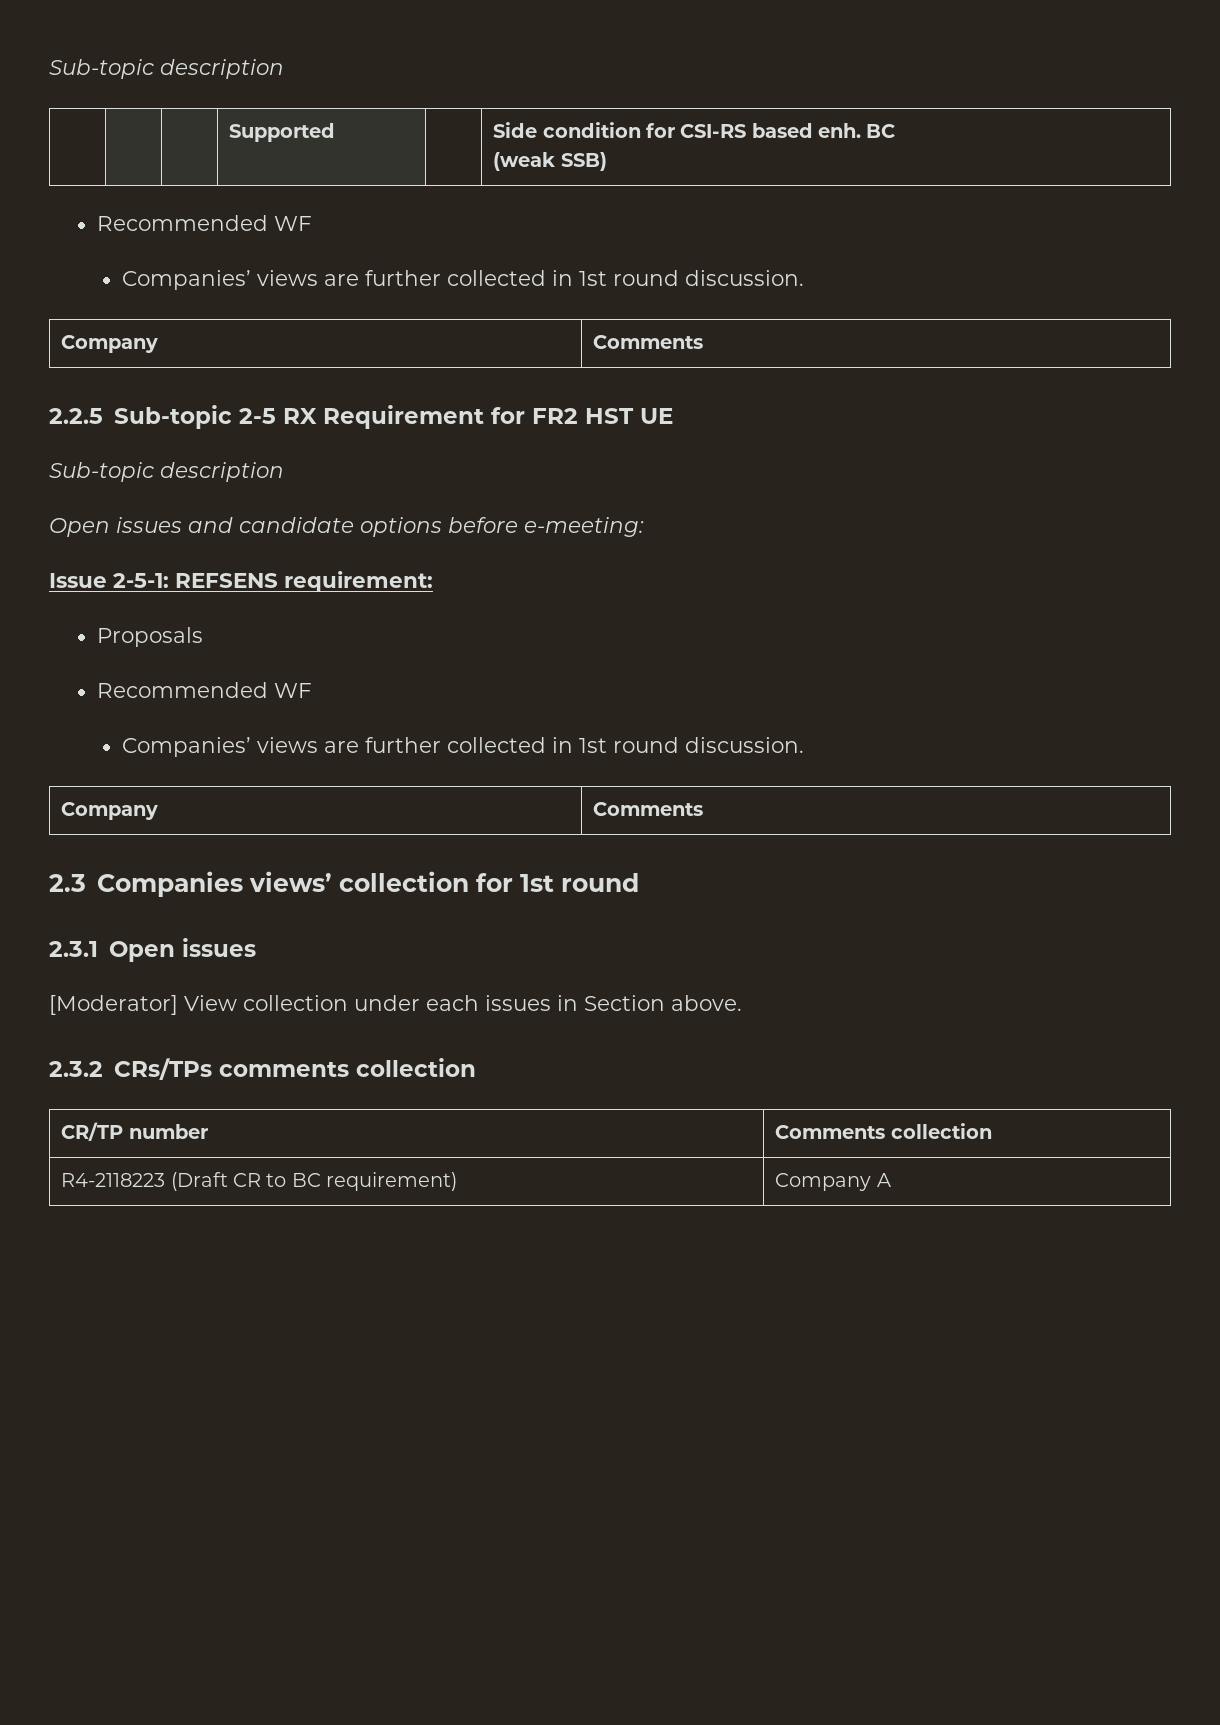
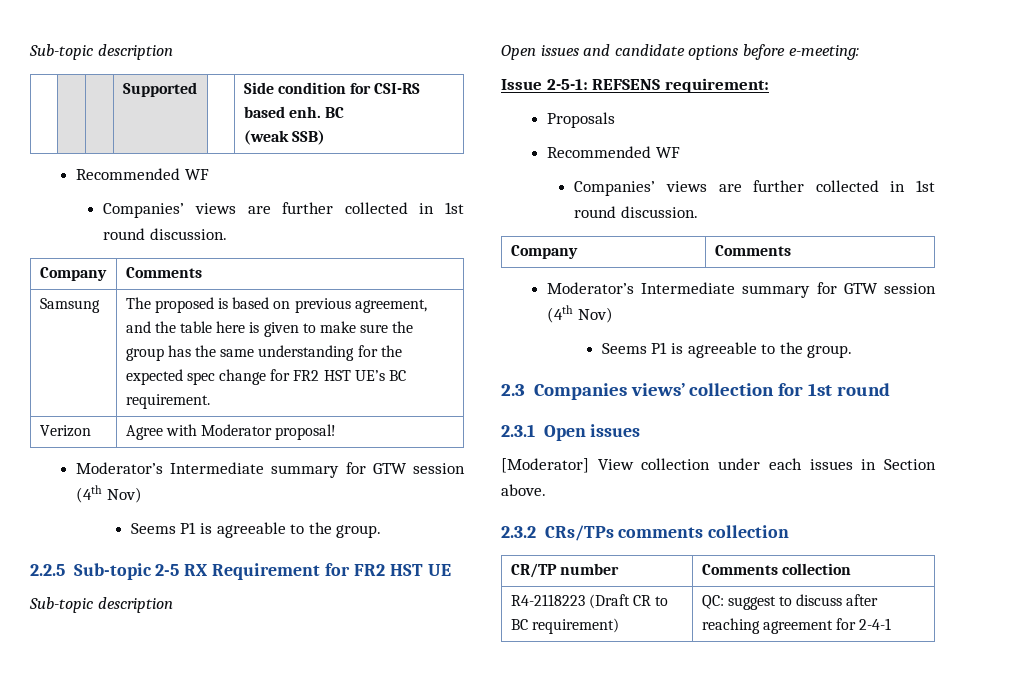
(704, 342) none -> [39,298,100,313] [125,297,427,313] [125,321,414,337] [125,345,402,361] [125,369,406,385] [125,394,210,409] [39,425,91,437] [125,424,337,440] [76,462,466,478] [76,485,142,503] [130,522,382,538] // Samsung | The proposed is based on previous agreement, and the table here is given to make sure the group has the same understanding for the expected spec change for FR2 HST UE’s BC requirement. // Verizon | Agree with Moderator proposal! // Moderator’s Intermediate summary for GTW session (4th Nov) // Seems P1 is agreeable to the group.
(704, 809) none -> [547,282,936,298] [547,305,613,323] [601,342,853,358] // Moderator’s Intermediate summary for GTW session (4th Nov) // Seems P1 is agreeable to the group.
[775,1173,891,1191] Company A -> [701,594,879,610] [701,618,892,634] QC: suggest to discuss after reaching agreement for 2-4-1

